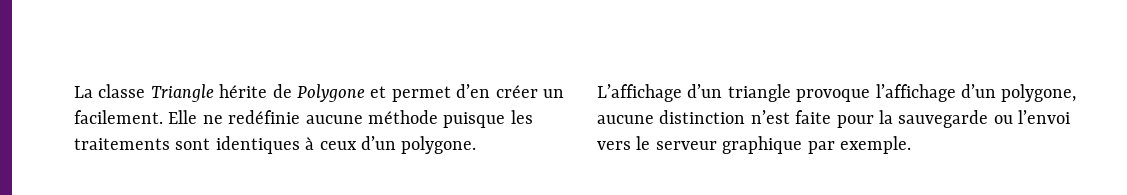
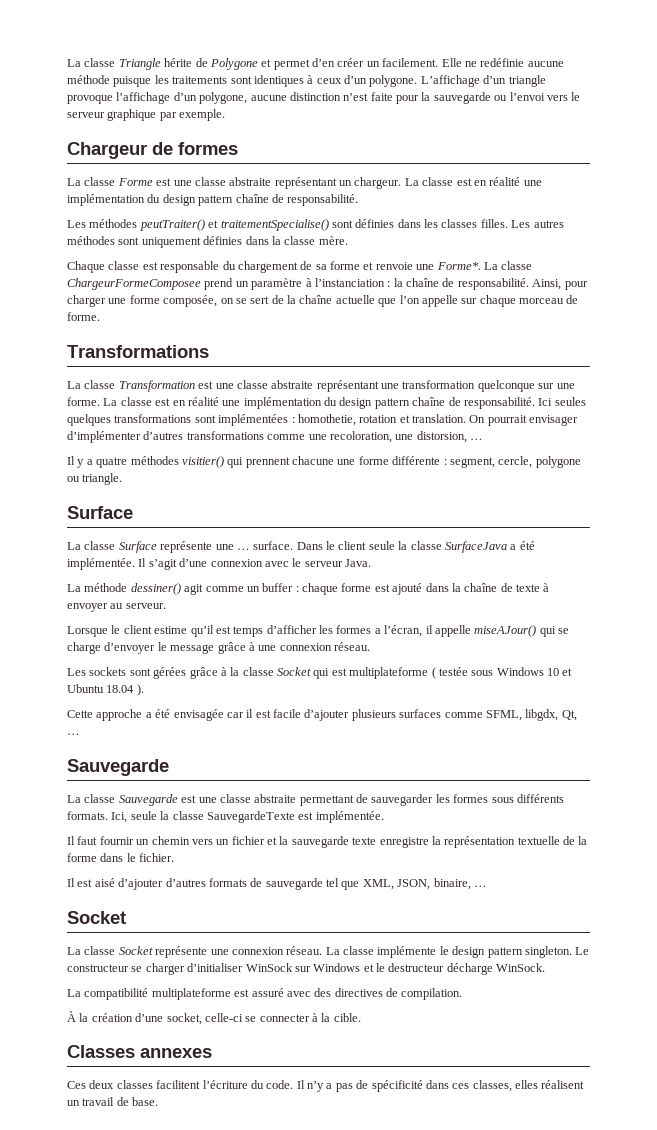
(911, 145) none -> [67,142,238,159] [67,177,542,189] [67,194,359,206] [67,219,564,231] [67,236,348,248] [67,261,533,273] [67,278,588,290] [67,295,579,307] [67,312,100,321] [67,345,209,358] [67,380,575,392] [67,397,586,409] [67,414,579,426] [67,431,483,443] [67,456,581,468] [67,473,123,485] [67,506,133,519] [67,541,535,553] [67,558,371,570] [67,583,550,595] [67,603,166,612] [67,625,569,637] [67,642,370,654] [67,667,573,679] [67,684,144,696] [67,709,577,721] [67,733,80,735] [67,759,169,776] [67,794,564,806] [67,811,384,823] [67,836,588,848] [67,853,175,862] [67,878,487,890] [67,911,126,924] [67,946,590,958] [67,963,546,975] [67,988,463,1000] [67,1011,361,1025] [67,1045,212,1058] [67,1080,585,1092] [67,1097,159,1106] // Chargeur de formes // La classe Forme est une classe abstraite représentant un chargeur. La classe est en réalité une implémentation du design pattern chaîne de responsabilité. // Les méthodes peutTraiter() et traitementSpecialise() sont définies dans les classes filles. Les autres méthodes sont uniquement définies dans la classe mère. // Chaque classe est responsable du chargement de sa forme et renvoie une Forme*. La classe ChargeurFormeComposee prend un paramètre à l’instanciation : la chaîne de responsabilité. Ainsi, pour charger une forme composée, on se sert de la chaîne actuelle que l’on appelle sur chaque morceau de forme. // Transformations // La classe Transformation est une classe abstraite représentant une transformation quelconque sur une forme. La classe est en réalité une implémentation du design pattern chaîne de responsabilité. Ici seules quelques transformations sont implémentées : homothetie, rotation et translation. On pourrait envisager d’implémenter d’autres transformations comme une recoloration, une distorsion, … // Il y a quatre méthodes visitier() qui prennent chacune une forme différente : segment, cercle, polygone ou triangle. // Surface // La classe Surface représente une … surface. Dans le client seule la classe SurfaceJava a été implémentée. Il s’agit d’une connexion avec le serveur Java. // La méthode dessiner() agit comme un buffer : chaque forme est ajouté dans la chaîne de texte à envoyer au serveur. // Lorsque le client estime qu’il est temps d’afficher les formes a l’écran, il appelle miseAJour() qui se charge d’envoyer le message grâce à une connexion réseau. // Les sockets sont gérées grâce à la classe Socket qui est multiplateforme ( testée sous Windows 10 et Ubuntu 18.04 ). // Cette approche a été envisagée car il est facile d’ajouter plusieurs surfaces comme SFML, libgdx, Qt, … // Sauvegarde // La classe Sauvegarde est une classe abstraite permettant de sauvegarder les formes sous différents formats. Ici, seule la classe SauvegardeTexte est implémentée. // Il faut fournir un chemin vers un fichier et la sauvegarde texte enregistre la représentation textuelle de la forme dans le fichier. // Il est aisé d’ajouter d’autres formats de sauvegarde tel que XML, JSON, binaire, … // Socket // La classe Socket représente une connexion réseau. La classe implémente le design pattern singleton. Le constructeur se charger d’initialiser WinSock sur Windows et le destructeur décharge WinSock. // La compatibilité multiplateforme est assuré avec des directives de compilation. // À la création d’une socket, celle-ci se connecter à la cible. // Classes annexes // Ces deux classes facilitent l’écriture du code. Il n’y a pas de spécificité dans ces classes, elles réalisent un travail de base.

